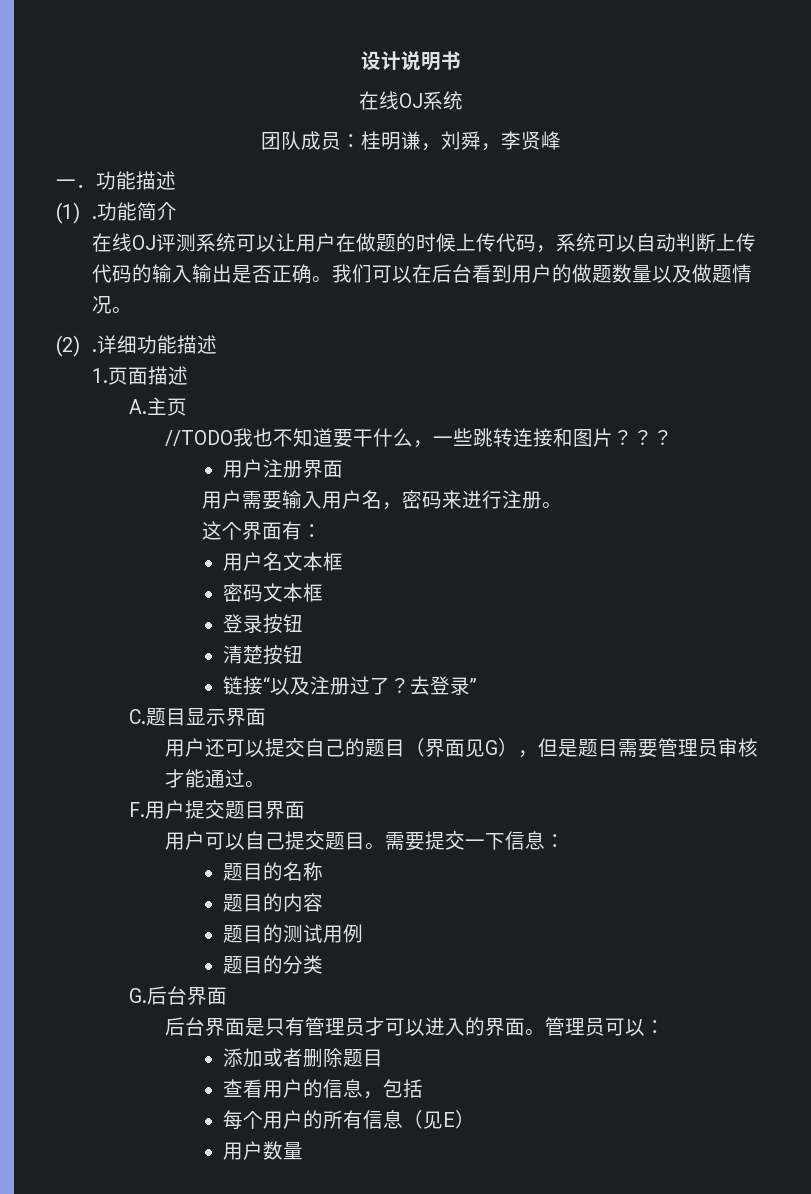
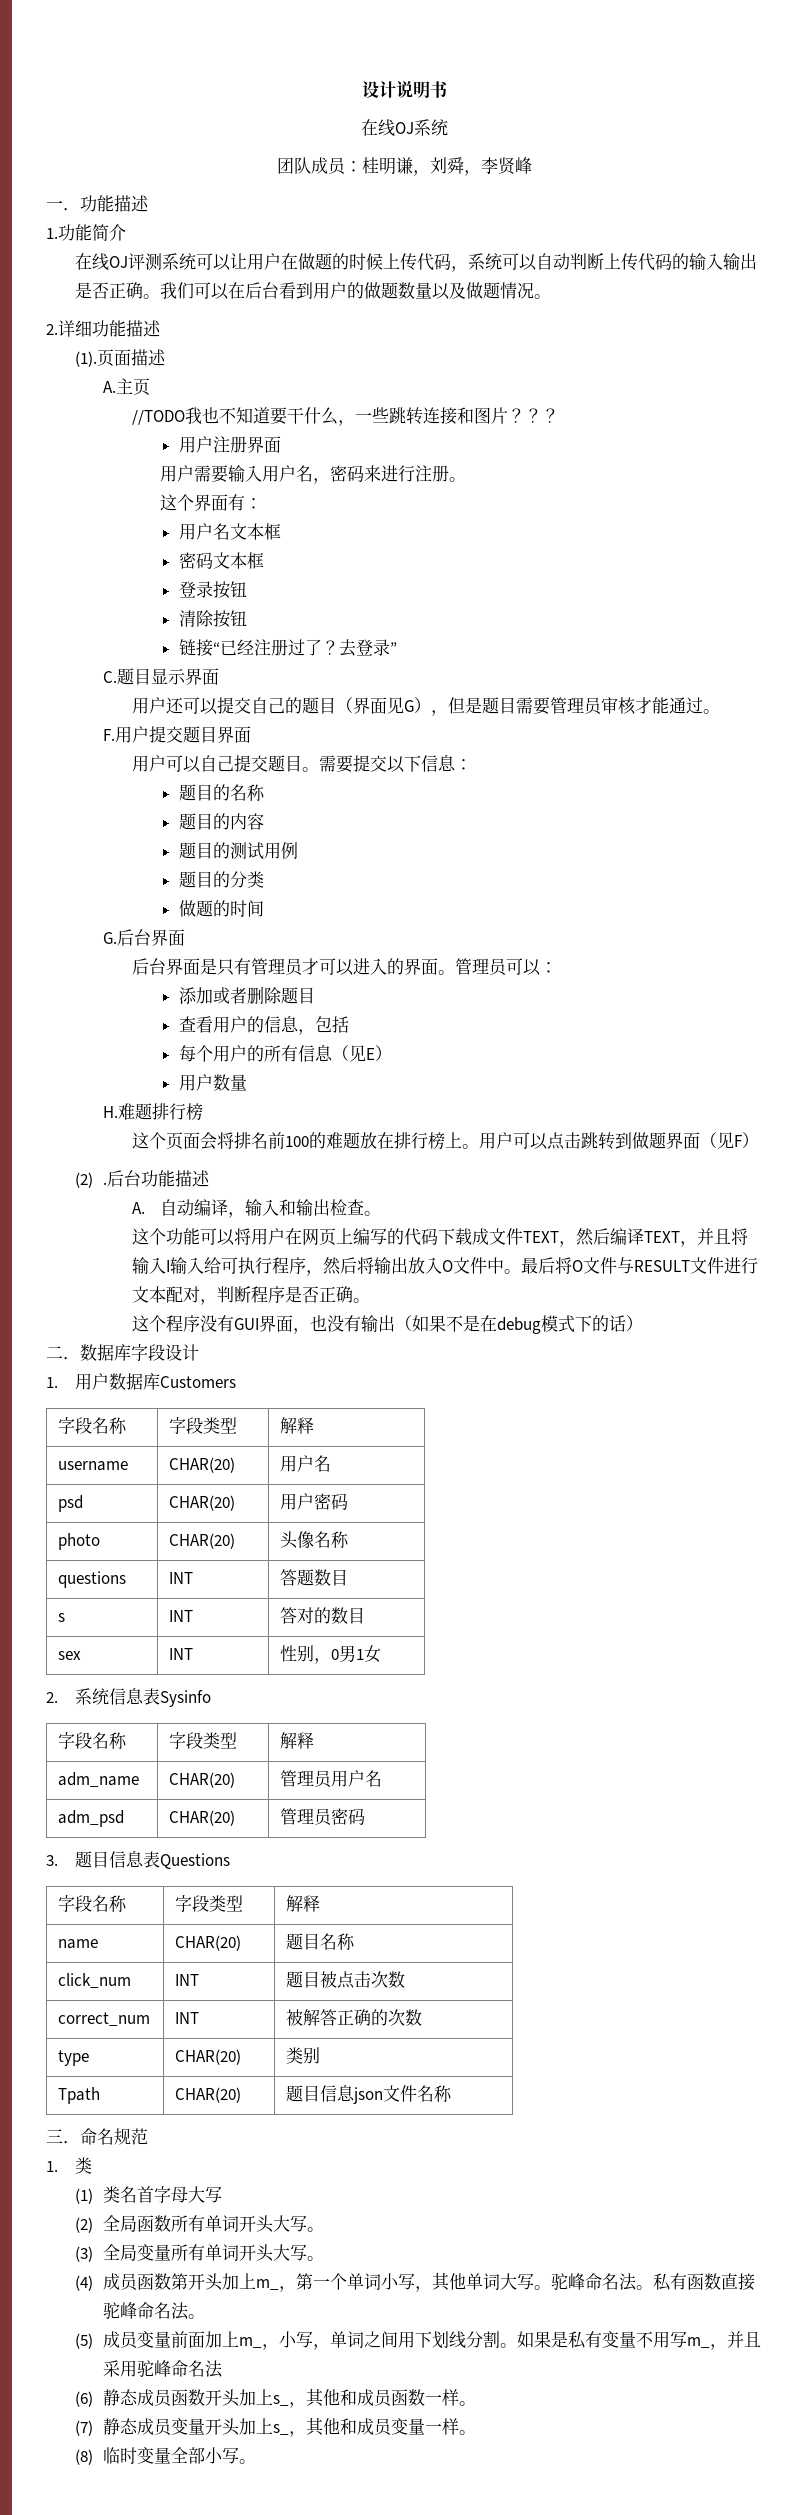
[56,202,98,224] (1) . -> [46,228,58,239] 1.
[56,335,98,357] (2) . -> [46,324,58,335] 2.
[92,368,109,383] 1. -> [74,351,97,367] (1).
[242,645,263,664] 楚 -> [195,610,214,627] 除
[269,677,310,695] 以及 -> [219,639,254,656] 已经
[465,839,486,848] 一 -> [386,756,405,773] 以
(323, 964) none -> [178,900,264,917] // 做题的时间
(303, 1151) none -> [103,1103,204,1121] [131,1132,759,1150] [74,1170,211,1188] [131,1199,382,1218] [131,1228,748,1247] [131,1257,758,1276] [131,1286,370,1305] [131,1315,643,1334] [46,1344,199,1361] [46,1373,236,1390] [58,1417,128,1434] [169,1417,238,1434] [280,1417,315,1434] [58,1461,129,1471] [169,1457,236,1473] [280,1455,332,1472] [58,1495,84,1512] [169,1495,236,1511] [280,1493,349,1510] [58,1533,101,1550] [169,1533,236,1549] [280,1531,350,1549] [58,1571,127,1588] [169,1572,194,1584] [280,1569,349,1586] [58,1613,66,1622] [169,1610,194,1622] [280,1607,366,1624] [58,1651,82,1660] [169,1648,194,1660] [280,1645,382,1664] [46,1688,211,1707] [58,1732,128,1749] [169,1732,238,1749] [280,1732,315,1749] [58,1772,140,1787] [169,1772,236,1788] [280,1770,383,1788] [58,1810,125,1827] [169,1810,236,1826] [280,1808,366,1826] [46,1851,230,1869] [58,1895,128,1912] [175,1895,244,1912] [286,1895,321,1912] [58,1939,99,1949] [175,1935,242,1951] [286,1933,356,1950] [58,1973,132,1988] [175,1974,200,1986] [286,1971,406,1989] [58,2012,151,2026] [175,2012,200,2024] [286,2009,423,2026] [58,2050,90,2066] [175,2049,242,2065] [286,2047,321,2064] [58,2087,101,2104] [175,2087,242,2103] [286,2085,453,2104] [46,2128,148,2145] [46,2157,92,2174] [74,2186,223,2204] [74,2215,325,2233] [74,2244,325,2262] [74,2272,756,2292] [103,2302,206,2320] [74,2331,762,2350] [103,2360,224,2378] [74,2388,477,2408] [74,2417,477,2437] [74,2447,257,2465] // H.难题排行榜 // 这个页面会将排名前100的难题放在排行榜上。用户可以点击跳转到做题界面（见F） // (2) .后台功能描述 // A.自动编译，输入和输出检查。 // 这个功能可以将用户在网页上编写的代码下载成文件TEXT，然后编译TEXT，并且将输入I输入给可执行程序，然后将输出放入O文件中。最后将O文件与RESULT文件进行文本配对，判断程序是否正确。 // 这个程序没有GUI界面，也没有输出（如果不是在debug模式下的话） // 二．数据库字段设计 // 1.用户数据库Customers // 字段名称 | 字段类型 | 解释 // username | CHAR(20) | 用户名 // psd | CHAR(20) | 用户密码 // photo | CHAR(20) | 头像名称 // questions | INT | 答题数目 // s | INT | 答对的数目 // sex | INT | 性别，0男1女 // 2.系统信息表Sysinfo // 字段名称 | 字段类型 | 解释 // adm_name | CHAR(20) | 管理员用户名 // adm_psd | CHAR(20) | 管理员密码 // 3.题目信息表Questions // 字段名称 | 字段类型 | 解释 // name | CHAR(20) | 题目名称 // click_num | INT | 题目被点击次数 // correct_num | INT | 被解答正确的次数 // type | CHAR(20) | 类别 // Tpath | CHAR(20) | 题目信息json文件名称 // 三．命名规范 // 1.类 // (1)类名首字母大写 // (2)全局函数所有单词开头大写。 // (3)全局变量所有单词开头大写。 // (4)成员函数第开头加上m_，第一个单词小写，其他单词大写。驼峰命名法。私有函数直接驼峰命名法。 // (5)成员变量前面加上m_，小写，单词之间用下划线分割。如果是私有变量不用写m_，并且采用驼峰命名法 // (6)静态成员函数开头加上s_，其他和成员函数一样。 // (7)静态成员变量开头加上s_，其他和成员变量一样。 // (8)临时变量全部小写。

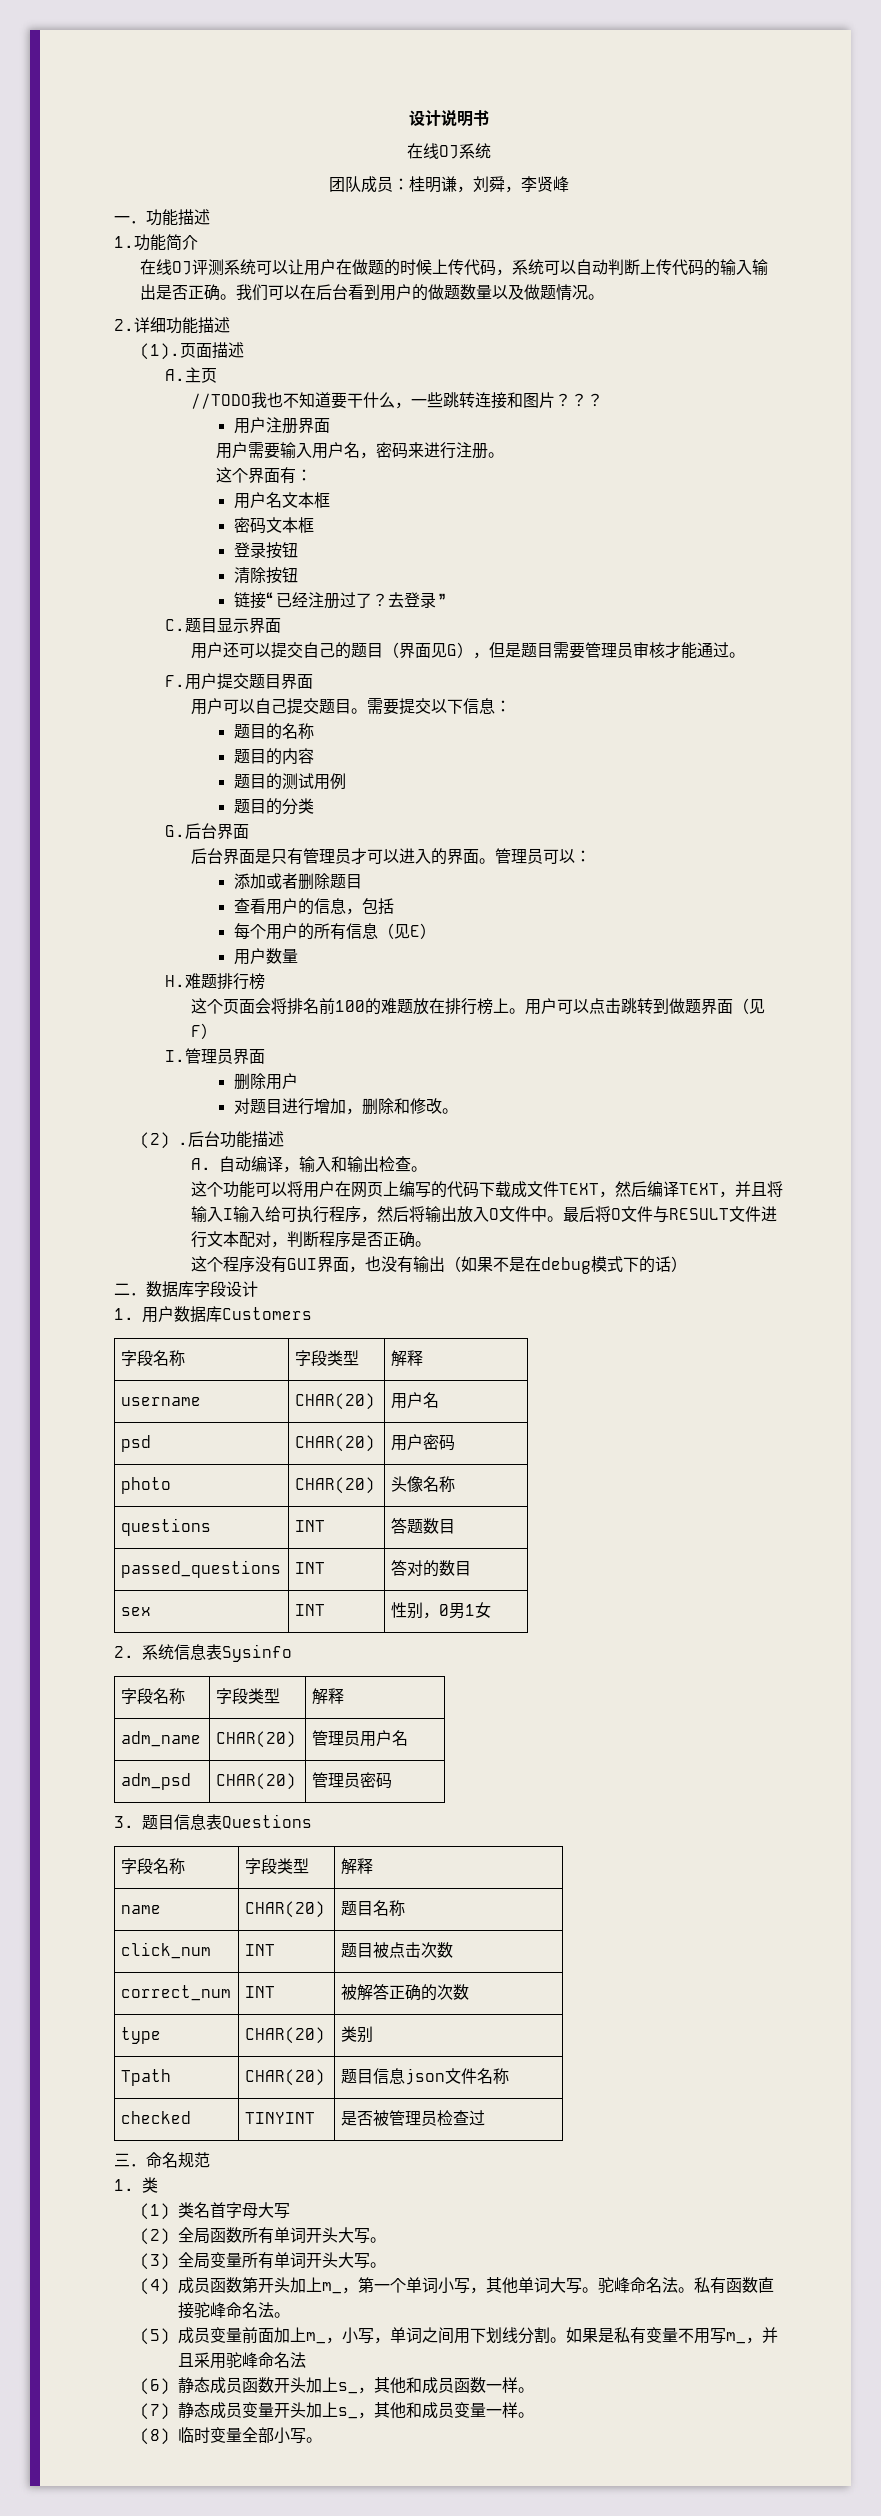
[178,900,264,917] // 做题的时间 -> (314, 806) none
(759, 1140) none -> [165,1048,266,1064] [233,1073,298,1090] [233,1098,458,1115] // I.管理员界面 // 删除用户 // 对题目进行增加，删除和修改。
[58,1613,66,1622] s -> [120,1560,281,1578] passed_questions
(453, 2093) none -> [120,2111,191,2124] [244,2112,315,2124] [340,2110,485,2126] // checked | TINYINT | 是否被管理员检查过

